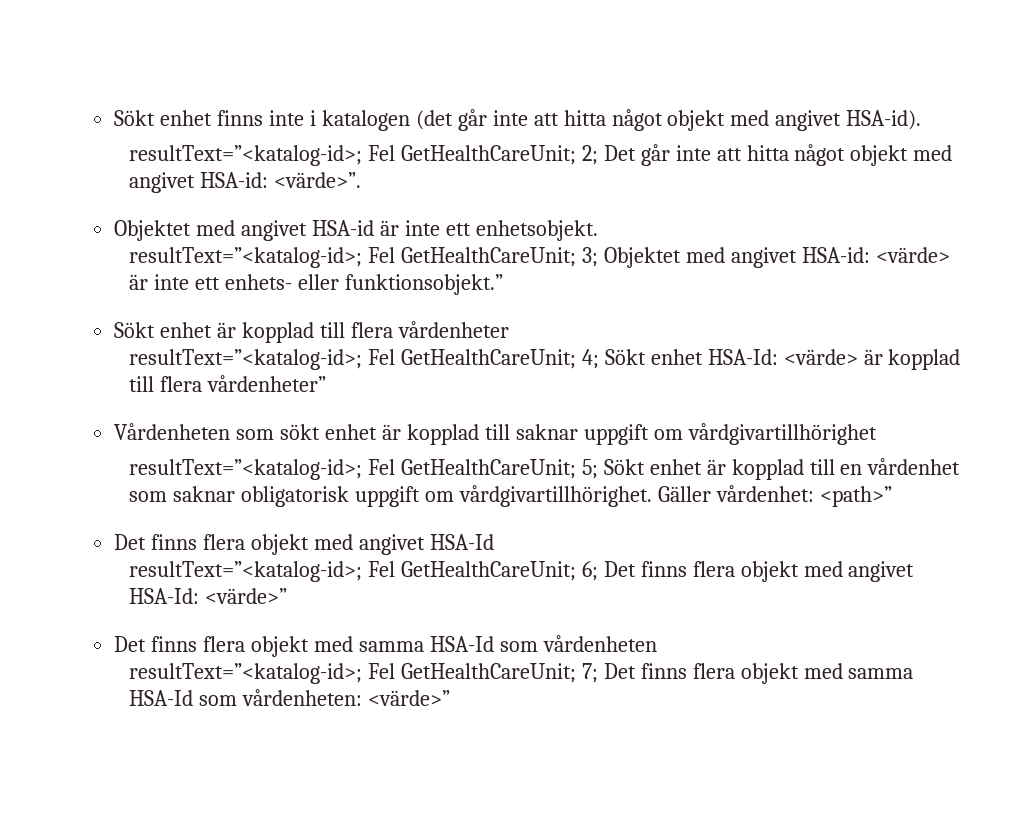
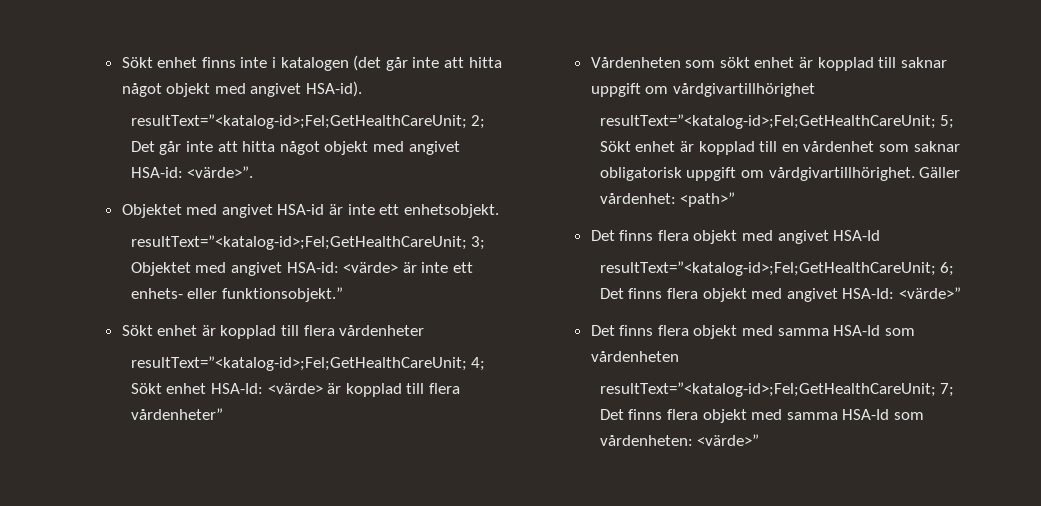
[128,145,576,166] resultText=”<katalog-id>; Fel GetHealthCareUnit; -> [130,114,467,129] resultText=”<katalog-id>;Fel;GetHealthCareUnit;
[128,247,576,268] resultText=”<katalog-id>; Fel GetHealthCareUnit; -> [130,235,467,250] resultText=”<katalog-id>;Fel;GetHealthCareUnit;
[128,349,576,370] resultText=”<katalog-id>; Fel GetHealthCareUnit; -> [130,356,467,371] resultText=”<katalog-id>;Fel;GetHealthCareUnit;
[128,459,576,480] resultText=”<katalog-id>; Fel GetHealthCareUnit; -> [599,114,936,129] resultText=”<katalog-id>;Fel;GetHealthCareUnit;
[128,561,576,582] resultText=”<katalog-id>; Fel GetHealthCareUnit; -> [599,261,936,276] resultText=”<katalog-id>;Fel;GetHealthCareUnit;
[128,663,576,684] resultText=”<katalog-id>; Fel GetHealthCareUnit; -> [599,382,936,397] resultText=”<katalog-id>;Fel;GetHealthCareUnit;

